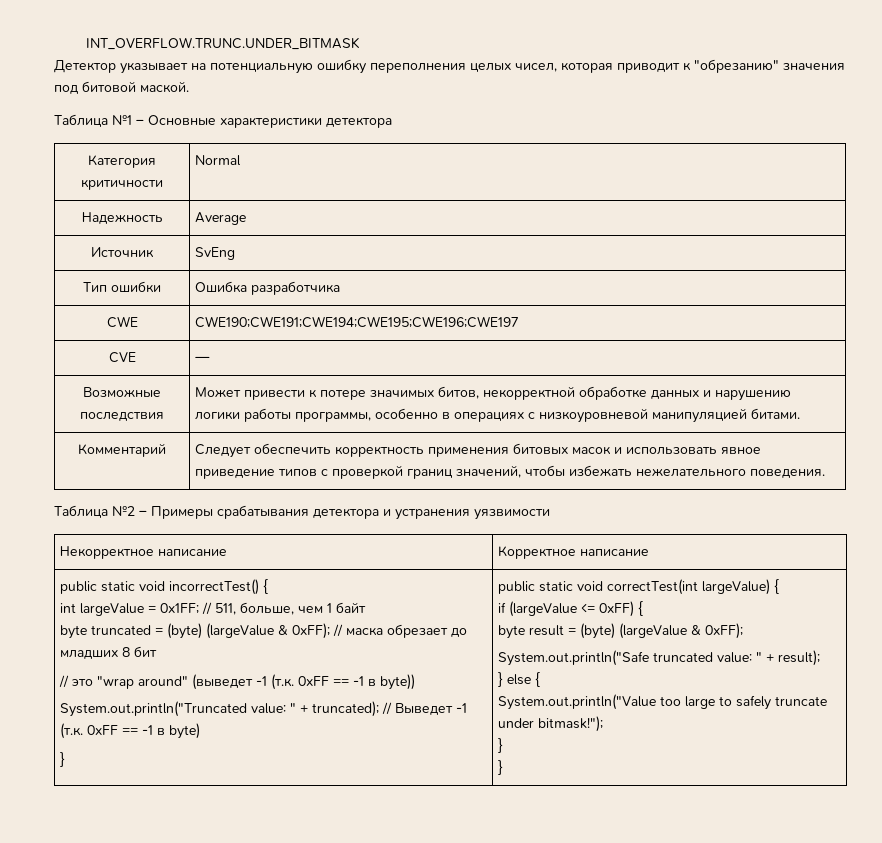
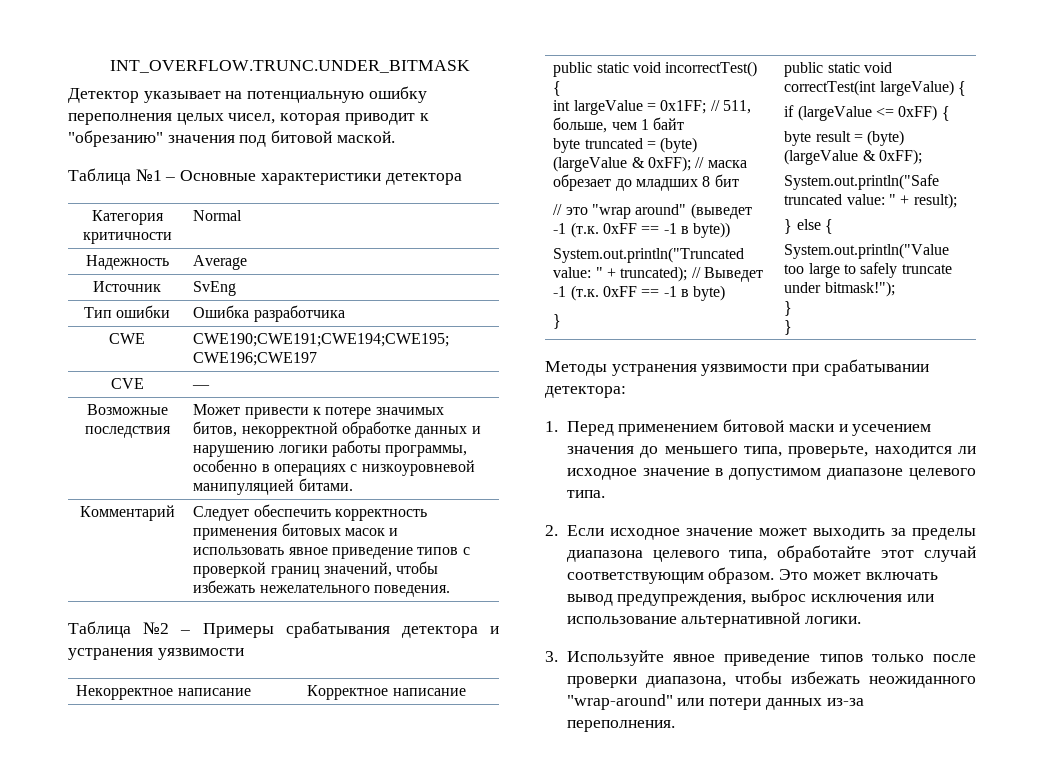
(504, 767) none -> [545,359,929,376] [545,386,626,398] [545,419,932,436] [566,446,976,458] [566,468,976,480] [566,490,605,498] [545,525,977,540] [566,545,976,562] [566,567,938,584] [566,589,934,606] [566,612,862,628] [545,650,976,666] [566,671,976,688] [566,694,864,710] [566,720,675,732] // Методы устранения уязвимости при срабатывании детектора: // 1. Перед применением битовой маски и усечением значения до меньшего типа, проверьте, находится ли исходное значение в допустимом диапазоне целевого типа. // 2. Если исходное значение может выходить за пределы диапазона целевого типа, обработайте этот случай соответствующим образом. Это может включать вывод предупреждения, выброс исключения или использование альтернативной логики. // 3. Используйте явное приведение типов только после проверки диапазона, чтобы избежать неожиданного "wrap-around" или потери данных из-за переполнения.

